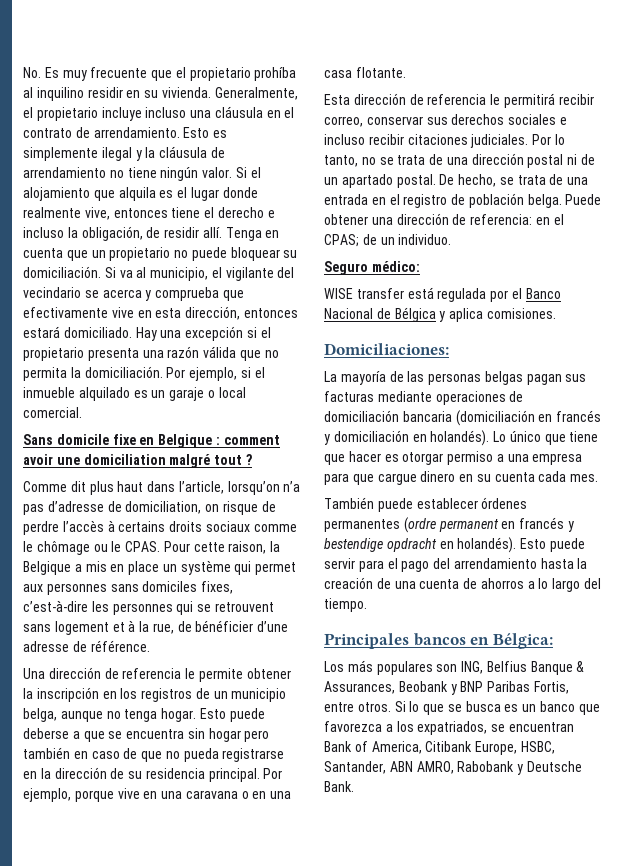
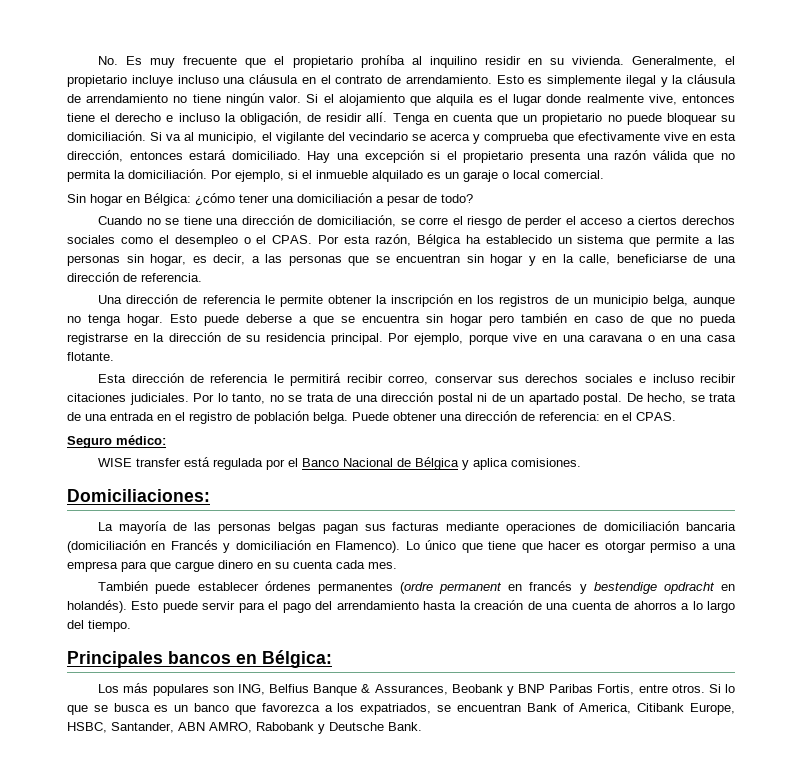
[23,434,280,448] [23,454,252,468] [23,481,301,495] [23,501,276,515] [23,520,297,535] [23,541,281,555] [23,560,297,575] [23,581,234,595] [23,600,274,615] [23,620,289,635] [23,640,150,652] Sans domicile fixe en Belgique : comment avoir une domiciliation malgré tout ? // Comme dit plus haut dans l’article, lorsqu’on n’a pas d’adresse de domiciliation, on risque de perdre l’accès à certains droits sociaux comme le chômage ou le CPAS. Pour cette raison, la Belgique a mis en place un système qui permet aux personnes sans domiciles fixes, c’est-à-dire les personnes qui se retrouvent sans logement et à la rue, de bénéficier d’une adresse de référence. -> [67,193,473,206] [98,215,735,228] [67,234,736,247] [67,254,736,266] [67,272,202,282] Sin hogar en Bélgica: ¿cómo tener una domiciliación a pesar de todo? // Cuando no se tiene una dirección de domiciliación, se corre el riesgo de perder el acceso a ciertos derechos sociales como el desempleo o el CPAS. Por esta razón, Bélgica ha establecido un sistema que permite a las personas sin hogar, es decir, a las personas que se encuentran sin hogar y en la calle, beneficiarse de una dirección de referencia.
[324,234,452,247] CPAS; de un individuo. -> [636,412,676,421] CPAS.
[556,410,602,422] francés -> [170,540,218,550] Francés
[430,430,490,446] holandés). -> [335,541,401,553] Flamenco).

